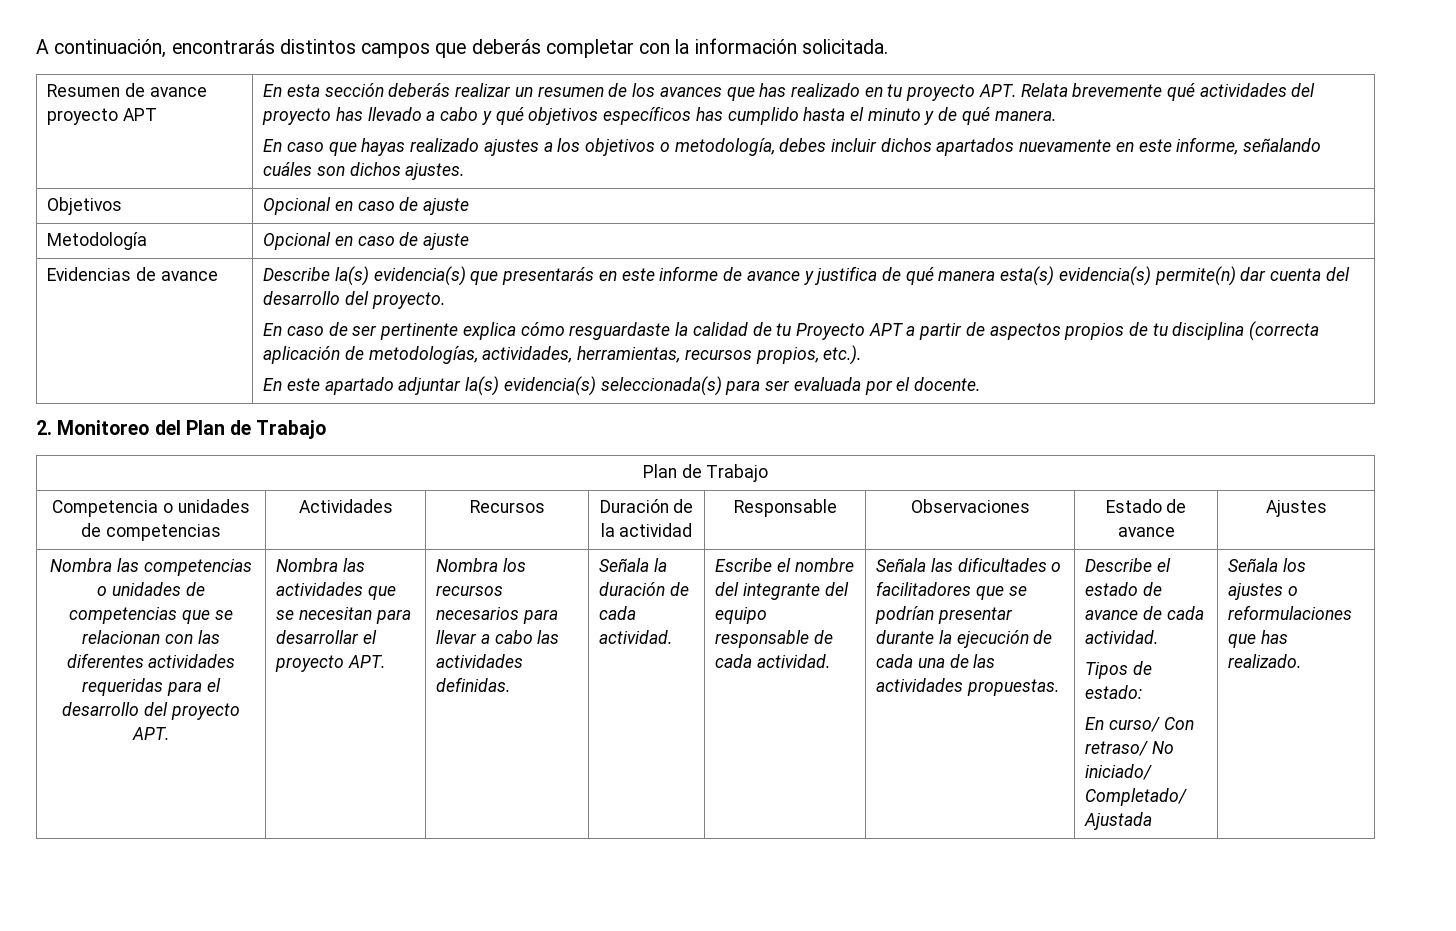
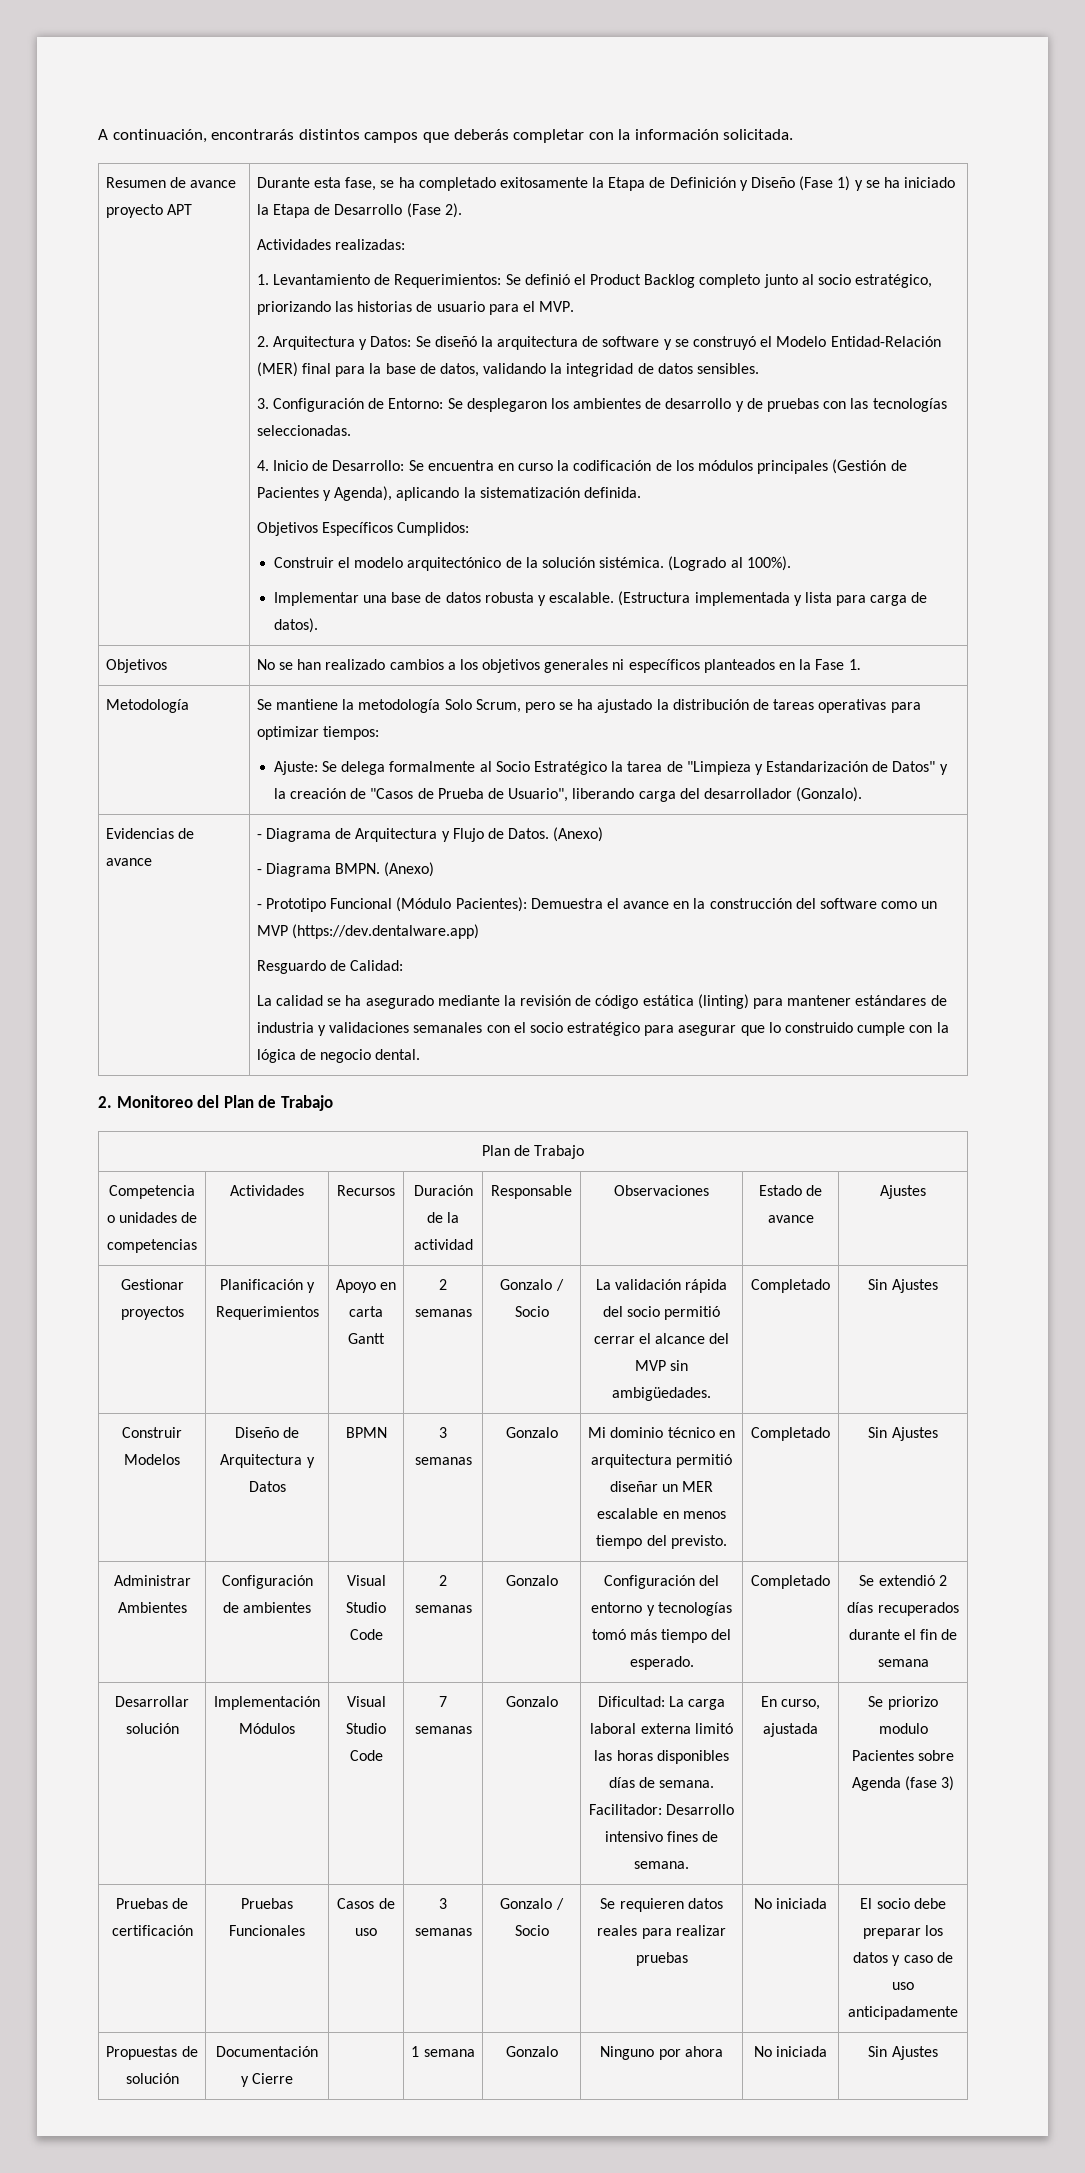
[263,83,1316,101] [262,106,1056,125] [263,137,1322,156] [263,162,465,180] [47,197,123,215] [263,197,470,215] [47,232,148,250] [263,232,470,250] [47,267,218,281] [263,266,1350,286] [263,291,445,309] [263,321,1320,341] [263,345,862,365] [263,376,980,396] En esta sección deberás realizar un resumen de los avances que has realizado en tu proyecto APT. Relata brevemente qué actividades del proyecto has llevado a cabo y qué objetivos específicos has cumplido hasta el minuto y de qué manera. // En caso que hayas realizado ajustes a los objetivos o metodología, debes incluir dichos apartados nuevamente en este informe, señalando cuáles son dichos ajustes. // Objetivos | Opcional en caso de ajuste // Metodología | Opcional en caso de ajuste // Evidencias de avance | Describe la(s) evidencia(s) que presentarás en este informe de avance y justifica de qué manera esta(s) evidencia(s) permite(n) dar cuenta del desarrollo del proyecto. // En caso de ser pertinente explica cómo resguardaste la calidad de tu Proyecto APT a partir de aspectos propios de tu disciplina (correcta aplicación de metodologías, actividades, herramientas, recursos propios, etc.). // En este apartado adjuntar la(s) evidencia(s) seleccionada(s) para ser evaluada por el docente. -> [256,176,956,191] [256,203,462,218] [256,239,405,250] [256,274,933,288] [256,301,575,315] [256,336,941,350] [256,362,760,377] [256,398,947,412] [256,425,351,436] [256,459,907,474] [256,486,641,501] [256,522,470,536] [273,556,791,571] [273,591,928,606] [273,618,318,633] [105,659,167,673] [256,659,861,673] [105,699,189,713] [256,699,921,713] [256,726,379,740] [273,761,948,775] [273,787,863,802] [105,828,194,839] [105,858,152,866] [256,827,604,842] [256,862,435,877] [256,897,938,912] [256,924,479,939] [256,960,404,974] [256,994,947,1009] [256,1022,949,1036] [256,1049,421,1063] Durante esta fase, se ha completado exitosamente la Etapa de Definición y Diseño (Fase 1) y se ha iniciado la Etapa de Desarrollo (Fase 2). // Actividades realizadas: // 1. Levantamiento de Requerimientos: Se definió el Product Backlog completo junto al socio estratégico, priorizando las historias de usuario para el MVP. // 2. Arquitectura y Datos: Se diseñó la arquitectura de software y se construyó el Modelo Entidad-Relación (MER) final para la base de datos, validando la integridad de datos sensibles. // 3. Configuración de Entorno: Se desplegaron los ambientes de desarrollo y de pruebas con las tecnologías seleccionadas. // 4. Inicio de Desarrollo: Se encuentra en curso la codificación de los módulos principales (Gestión de Pacientes y Agenda), aplicando la sistematización definida. // Objetivos Específicos Cumplidos: // Construir el modelo arquitectónico de la solución sistémica. (Logrado al 100%). // Implementar una base de datos robusta y escalable. (Estructura implementada y lista para carga de datos). // Objetivos | No se han realizado cambios a los objetivos generales ni específicos planteados en la Fase 1. // Metodología | Se mantiene la metodología Solo Scrum, pero se ha ajustado la distribución de tareas operativas para optimizar tiempos: // Ajuste: Se delega formalmente al Socio Estratégico la tarea de "Limpieza y Estandarización de Datos" y la creación de "Casos de Prueba de Usuario", liberando carga del desarrollador (Gonzalo). // Evidencias de avance | - Diagrama de Arquitectura y Flujo de Datos. (Anexo) // - Diagrama BMPN. (Anexo) // - Prototipo Funcional (Módulo Pacientes): Demuestra el avance en la construcción del software como un MVP (https://dev.dentalware.app) // Resguardo de Calidad: // La calidad se ha asegurado mediante la revisión de código estática (linting) para mantener estándares de industria y validaciones semanales con el socio estratégico para asegurar que lo construido cumple con la lógica de negocio dental.
[50,558,252,576] [97,582,205,596] [69,607,233,624] [82,630,220,644] [66,653,236,668] [82,678,221,696] [62,702,240,720] [132,727,169,740] [276,558,365,572] [276,582,396,600] [276,607,411,624] [276,630,377,644] [275,655,385,672] [436,558,526,572] [436,585,504,596] [436,607,558,624] [436,630,560,644] [436,654,524,668] [436,677,511,692] [599,558,667,572] [599,582,689,596] [599,606,637,620] [599,630,673,644] [715,558,854,572] [715,582,849,600] [715,607,768,624] [715,630,833,648] [715,654,830,668] [876,557,1062,572] [876,581,1027,600] [875,606,1013,624] [876,630,1053,648] [876,654,996,668] [876,678,1059,696] [1085,558,1171,572] [1085,582,1162,596] [1085,606,1204,620] [1085,630,1159,644] [1085,661,1152,679] [1085,685,1143,699] [1085,717,1194,732] [1085,741,1174,756] [1085,764,1153,780] [1085,788,1188,806] [1084,812,1153,830] [1228,558,1306,572] [1228,583,1298,600] [1228,605,1353,620] [1228,630,1288,648] [1228,654,1302,668] Nombra las competencias o unidades de competencias que se relacionan con las diferentes actividades requeridas para el desarrollo del proyecto APT. | Nombra las actividades que se necesitan para desarrollar el proyecto APT. | Nombra los recursos necesarios para llevar a cabo las actividades definidas. | Señala la duración de cada actividad. | Escribe el nombre del integrante del equipo responsable de cada actividad. | Señala las dificultades o facilitadores que se podrían presentar durante la ejecución de cada una de las actividades propuestas. | Describe el estado de avance de cada actividad. // Tipos de estado: // En curso/ Con retraso/ No iniciado/ Completado/ Ajustada | Señala los ajustes o reformulaciones que has realizado. -> [120,1279,184,1290] [120,1306,184,1320] [219,1279,316,1293] [215,1306,319,1320] [335,1279,397,1293] [349,1306,383,1317] [348,1333,385,1344] [439,1279,447,1290] [414,1309,472,1317] [500,1279,564,1291] [514,1306,549,1317] [595,1279,728,1293] [602,1306,721,1320] [593,1333,730,1344] [634,1360,689,1371] [612,1387,711,1401] [751,1279,830,1293] [868,1279,938,1293] [122,1427,182,1438] [124,1454,180,1465] [234,1427,300,1438] [220,1454,315,1468] [248,1481,286,1492] [345,1427,387,1438] [439,1427,447,1438] [414,1457,472,1465] [505,1427,558,1438] [588,1427,735,1438] [590,1454,733,1468] [609,1481,714,1492] [597,1508,726,1519] [596,1535,727,1549] [751,1427,830,1441] [868,1427,938,1441] [113,1575,191,1586] [117,1602,187,1613] [221,1575,313,1589] [222,1602,312,1613] [346,1575,386,1586] [346,1602,386,1613] [349,1629,383,1640] [439,1575,447,1586] [414,1605,472,1613] [505,1575,558,1586] [603,1575,720,1589] [591,1602,732,1616] [591,1629,732,1643] [629,1656,694,1670] [751,1575,830,1589] [859,1575,947,1586] [847,1602,959,1616] [848,1629,958,1640] [877,1659,929,1667] [115,1696,189,1707] [125,1723,179,1734] [214,1696,320,1710] [239,1723,295,1734] [346,1696,386,1707] [346,1723,386,1734] [349,1750,383,1761] [439,1696,447,1707] [414,1726,472,1734] [505,1696,558,1707] [597,1696,726,1710] [590,1723,733,1734] [594,1750,729,1764] [608,1777,715,1788] [588,1804,735,1815] [604,1831,719,1842] [634,1861,689,1869] [760,1696,821,1710] [763,1723,818,1737] [868,1696,938,1710] [878,1723,928,1734] [851,1750,955,1761] [851,1776,955,1791] [115,1898,189,1909] [111,1925,193,1936] [241,1898,293,1909] [229,1925,305,1936] [337,1898,395,1909] [355,1928,377,1936] [439,1898,447,1909] [414,1928,472,1936] [500,1898,564,1910] [514,1925,549,1936] [600,1898,723,1912] [597,1925,726,1939] [635,1952,688,1966] [753,1898,828,1909] [860,1898,946,1909] [862,1925,944,1939] [853,1952,953,1966] [892,1982,914,1990] [848,2006,958,2020] [106,2046,198,2060] [125,2073,179,2084] [216,2046,318,2057] [240,2073,294,2087] [411,2046,475,2057] [505,2046,558,2057] [600,2046,723,2060] [753,2046,828,2057] [868,2046,938,2060] Gestionar proyectos | Planificación y Requerimientos | Apoyo en carta Gantt | 2 semanas | Gonzalo / Socio | La validación rápida del socio permitió cerrar el alcance del MVP sin ambigüedades. | Completado | Sin Ajustes // Construir Modelos | Diseño de Arquitectura y Datos | BPMN | 3 semanas | Gonzalo | Mi dominio técnico en arquitectura permitió diseñar un MER escalable en menos tiempo del previsto. | Completado | Sin Ajustes // Administrar Ambientes | Configuración de ambientes | Visual Studio Code | 2 semanas | Gonzalo | Configuración del entorno y tecnologías tomó más tiempo del esperado. | Completado | Se extendió 2 días recuperados durante el fin de semana // Desarrollar solución | Implementación Módulos | Visual Studio Code | 7 semanas | Gonzalo | Dificultad: La carga laboral externa limitó las horas disponibles días de semana. Facilitador: Desarrollo intensivo fines de semana. | En curso, ajustada | Se priorizo modulo Pacientes sobre Agenda (fase 3) // Pruebas de certificación | Pruebas Funcionales | Casos de uso | 3 semanas | Gonzalo / Socio | Se requieren datos reales para realizar pruebas | No iniciada | El socio debe preparar los datos y caso de uso anticipadamente // Propuestas de solución | Documentación y Cierre | | 1 semana | Gonzalo | Ninguno por ahora | No iniciada | Sin Ajustes

